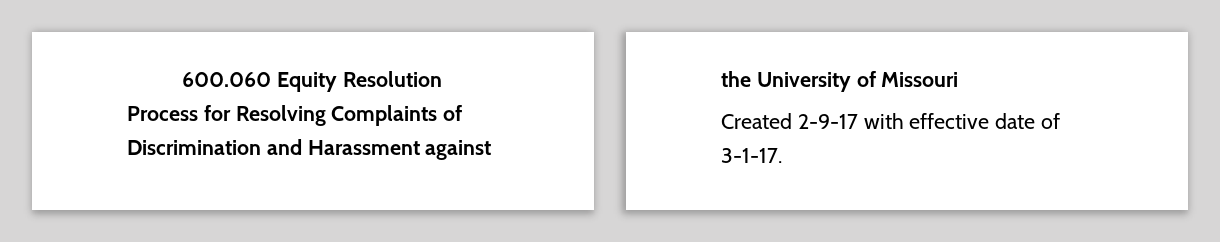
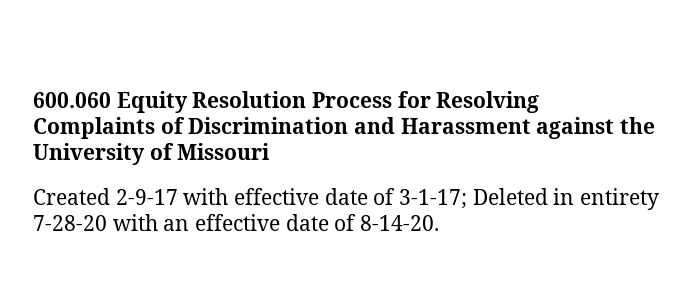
[721,148,782,163] 3-1-17. -> [399,188,660,210] [33,214,440,231] 3-1-17; Deleted in entirety 7-28-20 with an effective date of 8-14-20.

